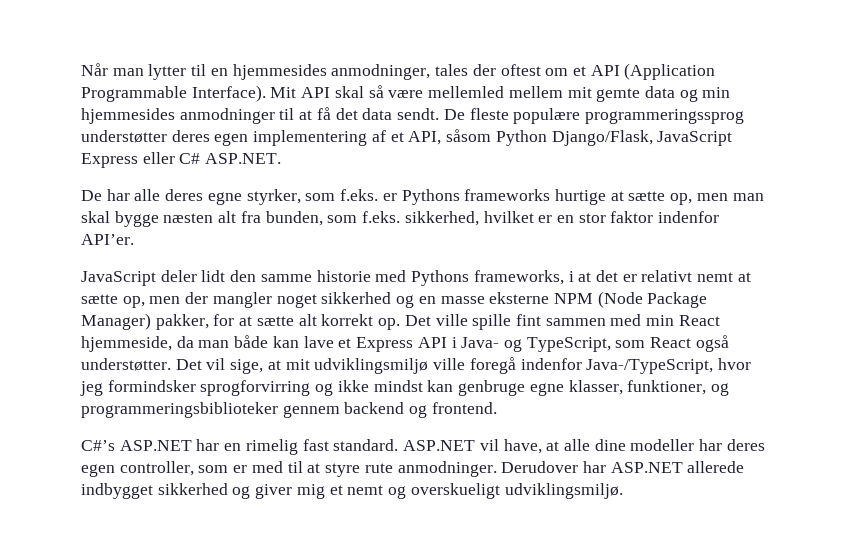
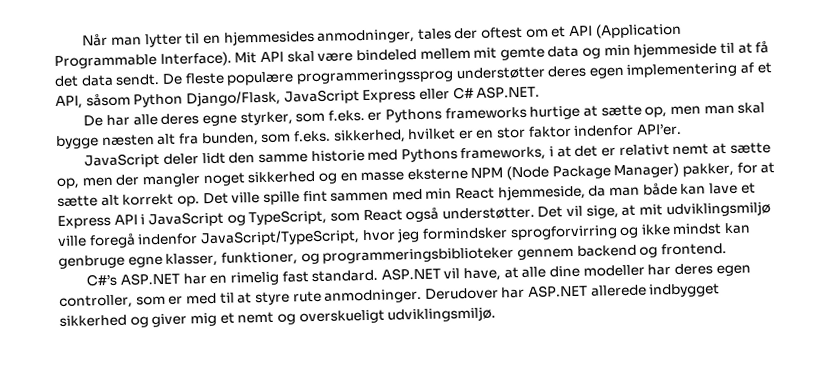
[368,85,505,98] så være mellemled -> [317,48,417,62] være bindeled
[81,108,275,124] hjemmesides anmodninger -> [633,42,718,58] hjemmeside
[461,337,500,348] Java- -> [147,211,224,228] JavaScript
[586,359,714,374] Java-/TypeScript, -> [199,229,360,247] JavaScript/TypeScript,

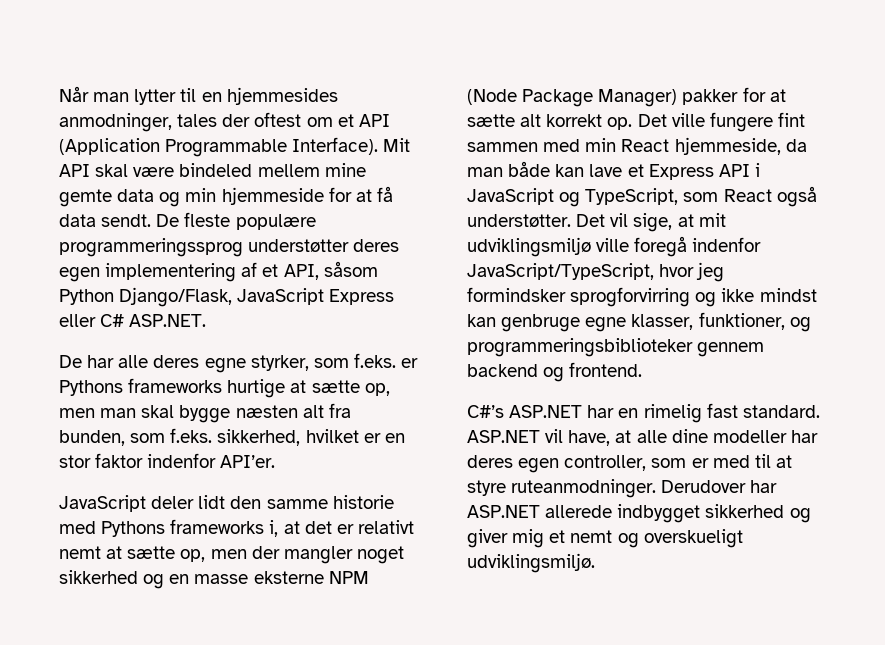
[473,47,498,59] mit -> [324,163,366,177] mine
[720,42,736,55] til -> [328,187,352,202] for
[54,75,79,87] det -> (393, 194) none
[460,146,555,162] frameworks, i -> [170,519,279,537] frameworks i,
[682,162,735,177] pakker, -> [682,89,739,105] pakker
[262,191,300,205] spille -> [709,112,773,132] fungere
[292,288,423,304] rute anmodninger. -> [511,479,657,498] ruteanmodninger.

